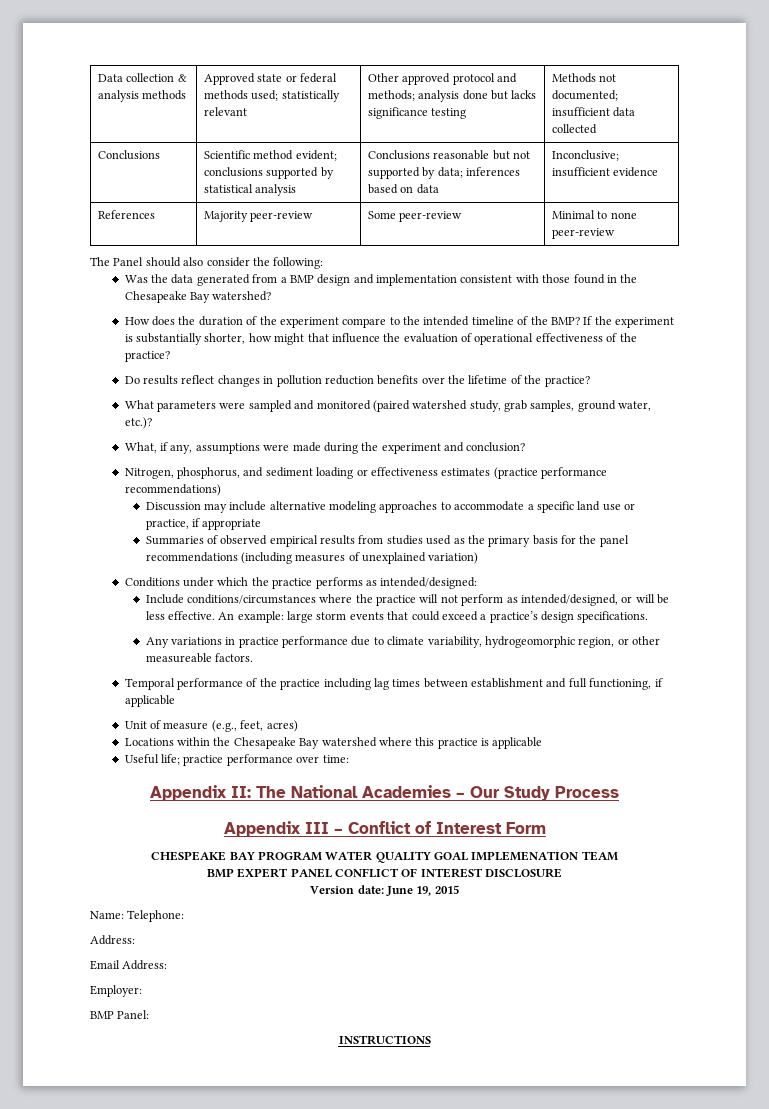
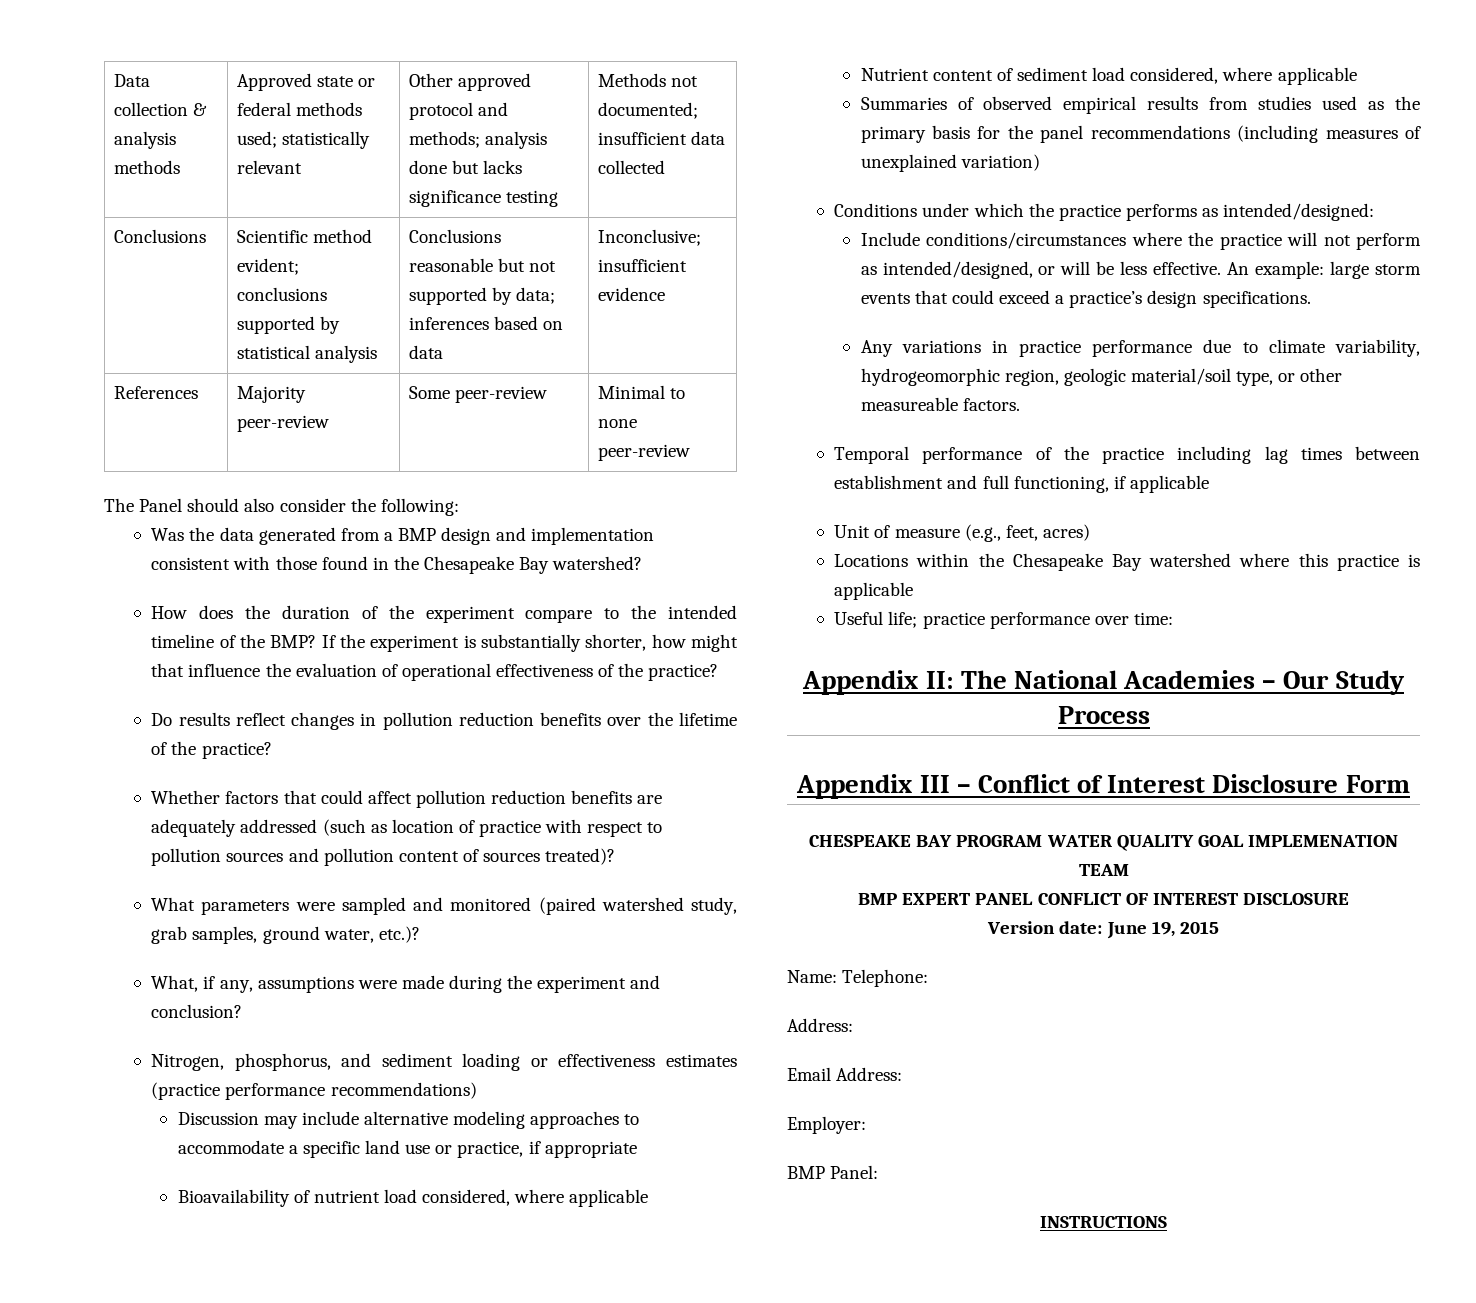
(590, 381) none -> [151,790,663,808] [151,819,663,837] [151,848,616,866] // Whether factors that could affect pollution reduction benefits are adequately addressed (such as location of practice with respect to pollution sources and pollution content of sources treated)?
(262, 524) none -> [177,1189,649,1207] [860,67,1357,85] // Bioavailability of nutrient load considered, where applicable // Nutrient content of sediment load considered, where applicable
(615, 642) none -> [1063,368,1274,386] geologic material/soil type,
(502, 828) none -> [1212,774,1339,793] Disclosure

